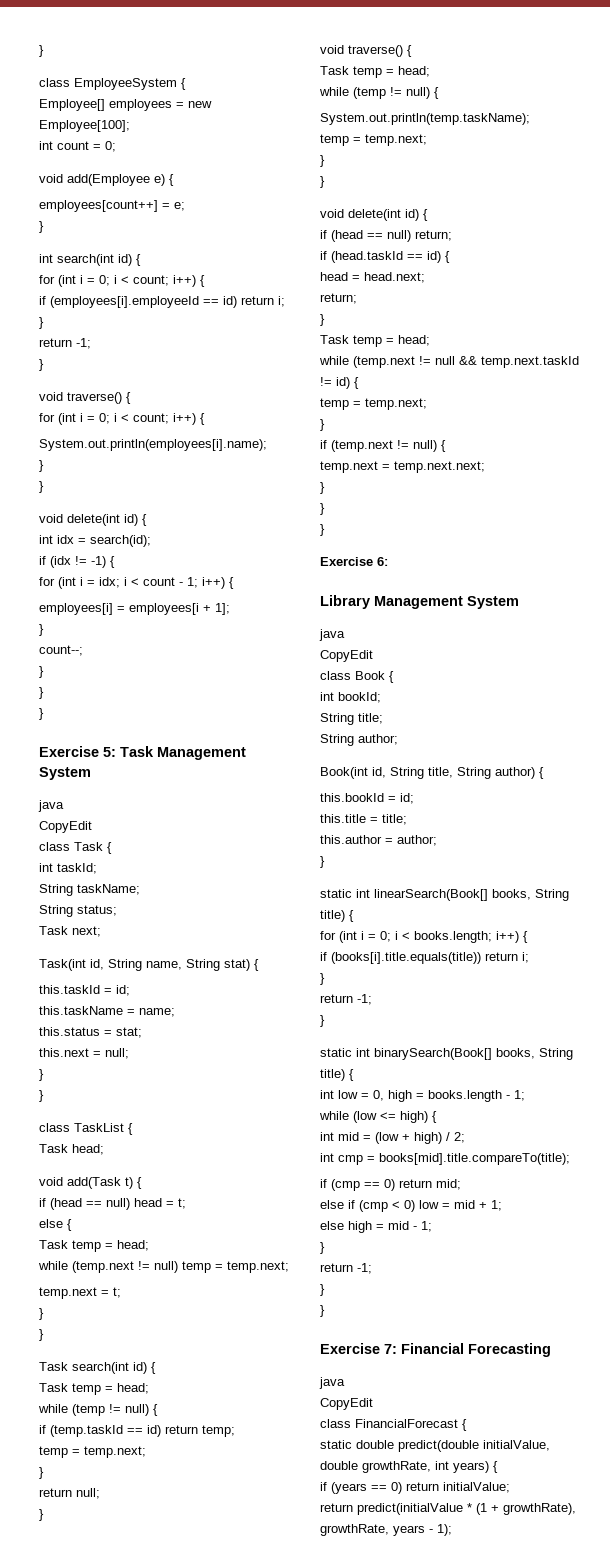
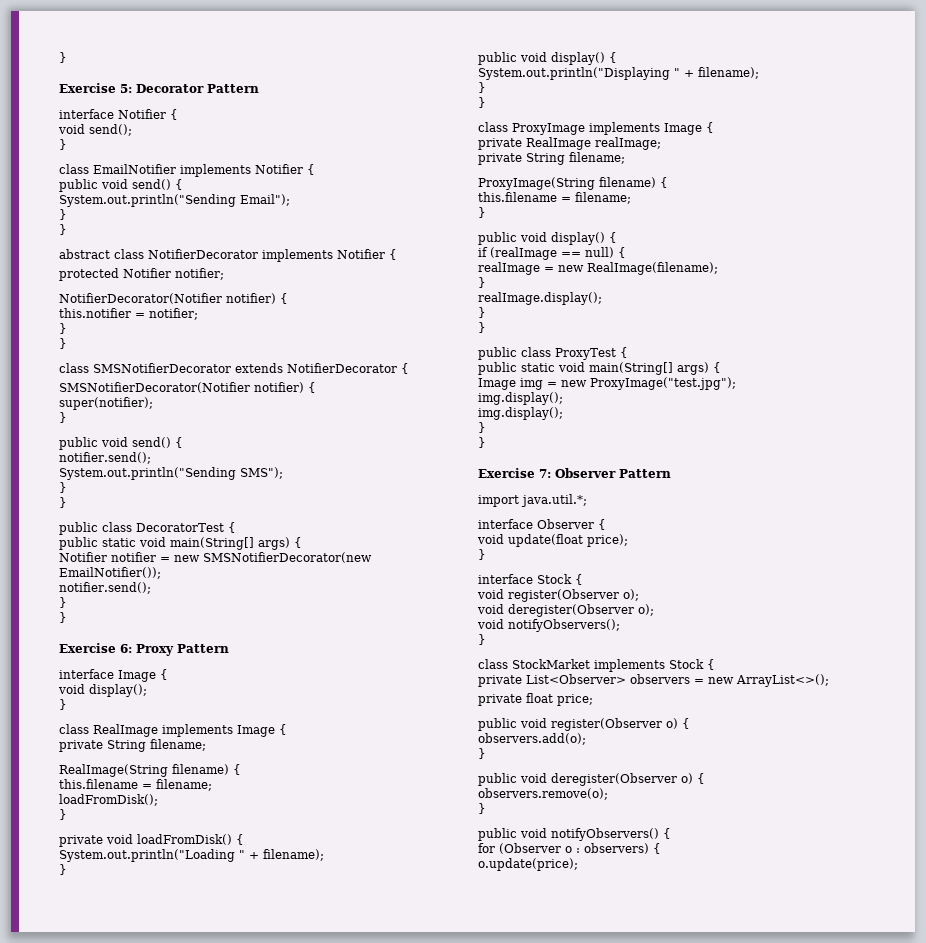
[39,45,44,57] [39,78,186,90] [39,99,212,111] [39,120,130,132] [39,141,116,152] [39,174,174,186] [39,200,185,212] [39,221,44,233] [39,254,141,266] [39,275,205,287] [39,296,285,308] [39,317,44,329] [39,338,91,349] [39,359,44,371] [39,392,131,404] [39,413,205,425] [39,439,267,451] [39,460,44,472] [39,481,44,493] [39,514,147,526] [39,535,151,547] [39,556,115,568] [39,577,234,589] [39,603,230,615] [39,624,44,636] [39,645,83,656] [39,666,44,678] [39,687,44,699] [39,708,44,720] [39,746,246,760] [39,767,91,780] [38,800,64,812] [39,821,92,833] [39,842,112,854] [39,863,97,874] [39,884,140,896] [39,905,117,917] [39,926,101,937] [39,959,259,971] [39,985,130,996] [39,1006,175,1017] [39,1027,142,1038] [39,1048,129,1059] [39,1069,44,1081] [39,1090,44,1102] [39,1123,133,1135] [39,1144,104,1155] [39,1177,142,1189] [39,1198,186,1210] [39,1219,72,1231] [39,1240,149,1252] [38,1261,289,1273] [39,1287,121,1299] [39,1308,44,1320] [39,1329,44,1341] [39,1362,156,1374] [39,1383,149,1395] [38,1404,158,1416] [39,1425,235,1437] [39,1446,146,1458] [39,1467,44,1479] [39,1488,100,1499] [39,1509,44,1521] [320,45,412,57] [320,66,430,78] [319,87,439,99] [320,113,530,125] [320,134,427,146] [320,155,325,167] [320,176,325,188] [320,209,428,221] [320,230,452,242] [320,251,450,263] [320,272,425,283] [320,293,357,304] [320,314,325,326] [320,335,430,347] [319,356,579,368] [320,377,359,389] [320,398,427,410] [320,419,325,431] [320,440,446,452] [320,461,485,473] [320,482,325,494] [320,503,325,515] [320,524,325,536] [320,557,388,566] [320,595,519,609] [319,629,345,641] [320,650,373,662] [320,671,394,683] [320,692,381,703] [320,713,383,725] [320,734,398,746] [320,767,544,779] [320,793,414,804] [320,814,407,825] [320,835,437,846] [320,856,325,868] [320,889,569,901] [320,910,354,922] [320,931,528,943] [320,952,529,964] [320,973,325,985] [320,994,372,1005] [320,1015,325,1027] [320,1048,573,1060] [320,1069,354,1081] [320,1090,525,1102] [319,1111,437,1123] [320,1132,465,1144] [320,1153,570,1165] [320,1179,461,1191] [320,1200,502,1212] [320,1221,432,1233] [320,1242,325,1254] [320,1263,372,1274] [320,1284,325,1296] [320,1305,325,1317] [320,1343,551,1357] [319,1377,345,1389] [320,1398,373,1410] [320,1419,467,1431] [320,1440,550,1452] [320,1461,498,1473] [320,1482,510,1494] [320,1503,576,1515] [320,1524,452,1536] } // class EmployeeSystem { // Employee[] employees = new Employee[100]; // int count = 0; // void add(Employee e) { // employees[count++] = e; // } // int search(int id) { // for (int i = 0; i < count; i++) { // if (employees[i].employeeId == id) return i; // } // return -1; // } // void traverse() { // for (int i = 0; i < count; i++) { // System.out.println(employees[i].name); // } // } // void delete(int id) { // int idx = search(id); // if (idx != -1) { // for (int i = idx; i < count - 1; i++) { // employees[i] = employees[i + 1]; // } // count--; // } // } // } // Exercise 5: Task Management System // java // CopyEdit // class Task { // int taskId; // String taskName; // String status; // Task next; // Task(int id, String name, String stat) { // this.taskId = id; // this.taskName = name; // this.status = stat; // this.next = null; // } // } // class TaskList { // Task head; // void add(Task t) { // if (head == null) head = t; // else { // Task temp = head; // while (temp.next != null) temp = temp.next; // temp.next = t; // } // } // Task search(int id) { // Task temp = head; // while (temp != null) { // if (temp.taskId == id) return temp; // temp = temp.next; // } // return null; // } // void traverse() { // Task temp = head; // while (temp != null) { // System.out.println(temp.taskName); // temp = temp.next; // } // } // void delete(int id) { // if (head == null) return; // if (head.taskId == id) { // head = head.next; // return; // } // Task temp = head; // while (temp.next != null && temp.next.taskId != id) { // temp = temp.next; // } // if (temp.next != null) { // temp.next = temp.next.next; // } // } // } // Exercise 6: // Library Management System // java // CopyEdit // class Book { // int bookId; // String title; // String author; // Book(int id, String title, String author) { // this.bookId = id; // this.title = title; // this.author = author; // } // static int linearSearch(Book[] books, String title) { // for (int i = 0; i < books.length; i++) { // if (books[i].title.equals(title)) return i; // } // return -1; // } // static int binarySearch(Book[] books, String title) { // int low = 0, high = books.length - 1; // while (low <= high) { // int mid = (low + high) / 2; // int cmp = books[mid].title.compareTo(title); // if (cmp == 0) return mid; // else if (cmp < 0) low = mid + 1; // else high = mid - 1; // } // return -1; // } // } // Exercise 7: Financial Forecasting // java // CopyEdit // class FinancialForecast { // static double predict(double initialValue, double growthRate, int years) { // if (years == 0) return initialValue; // return predict(initialValue * (1 + growthRate), growthRate, years - 1); -> [59,52,67,63] [59,83,259,93] [59,109,178,120] [58,124,132,136] [59,139,67,150] [59,164,315,177] [59,179,183,192] [59,194,290,207] [59,209,67,220] [59,224,67,235] [59,249,397,262] [59,268,224,281] [59,293,288,304] [59,308,198,320] [59,323,67,334] [59,338,67,349] [59,363,409,374] [59,382,316,393] [59,397,153,410] [59,412,67,423] [59,437,183,450] [59,452,151,464] [59,467,283,480] [59,482,67,493] [59,497,67,508] [59,522,236,535] [59,537,302,550] [59,552,372,563] [59,567,161,579] [59,582,151,594] [59,597,67,608] [59,612,67,623] [59,643,229,656] [59,669,168,682] [58,684,147,697] [59,699,67,710] [59,724,287,737] [59,739,206,752] [59,764,241,777] [59,779,212,791] [59,794,158,806] [59,809,67,820] [59,834,244,847] [59,849,324,862] [59,864,67,875] [478,52,617,65] [478,67,759,80] [478,82,486,93] [478,97,486,108] [478,122,714,135] [478,137,661,150] [478,152,625,165] [478,177,668,190] [478,192,631,204] [478,207,486,218] [478,232,617,245] [478,247,626,260] [478,262,718,275] [478,277,486,288] [478,292,602,305] [478,307,486,318] [478,322,486,333] [478,347,628,360] [478,362,721,375] [478,377,736,390] [478,392,563,405] [478,407,563,420] [478,422,486,433] [478,437,486,448] [478,468,671,478] [478,494,587,507] [478,519,606,530] [477,534,628,547] [478,549,486,560] [478,574,583,585] [477,589,639,602] [477,604,654,617] [477,619,620,632] [478,634,486,645] [478,659,715,672] [478,674,829,687] [478,693,593,706] [478,718,690,731] [478,733,586,745] [478,748,486,759] [478,773,705,786] [478,788,608,800] [478,803,486,814] [478,828,671,841] [478,843,661,854] [478,858,578,871] } // Exercise 5: Decorator Pattern // interface Notifier { // void send(); // } // class EmailNotifier implements Notifier { // public void send() { // System.out.println("Sending Email"); // } // } // abstract class NotifierDecorator implements Notifier { // protected Notifier notifier; // NotifierDecorator(Notifier notifier) { // this.notifier = notifier; // } // } // class SMSNotifierDecorator extends NotifierDecorator { // SMSNotifierDecorator(Notifier notifier) { // super(notifier); // } // public void send() { // notifier.send(); // System.out.println("Sending SMS"); // } // } // public class DecoratorTest { // public static void main(String[] args) { // Notifier notifier = new SMSNotifierDecorator(new EmailNotifier()); // notifier.send(); // } // } // Exercise 6: Proxy Pattern // interface Image { // void display(); // } // class RealImage implements Image { // private String filename; // RealImage(String filename) { // this.filename = filename; // loadFromDisk(); // } // private void loadFromDisk() { // System.out.println("Loading " + filename); // } // public void display() { // System.out.println("Displaying " + filename); // } // } // class ProxyImage implements Image { // private RealImage realImage; // private String filename; // ProxyImage(String filename) { // this.filename = filename; // } // public void display() { // if (realImage == null) { // realImage = new RealImage(filename); // } // realImage.display(); // } // } // public class ProxyTest { // public static void main(String[] args) { // Image img = new ProxyImage("test.jpg"); // img.display(); // img.display(); // } // } // Exercise 7: Observer Pattern // import java.util.*; // interface Observer { // void update(float price); // } // interface Stock { // void register(Observer o); // void deregister(Observer o); // void notifyObservers(); // } // class StockMarket implements Stock { // private List<Observer> observers = new ArrayList<>(); // private float price; // public void register(Observer o) { // observers.add(o); // } // public void deregister(Observer o) { // observers.remove(o); // } // public void notifyObservers() { // for (Observer o : observers) { // o.update(price);

